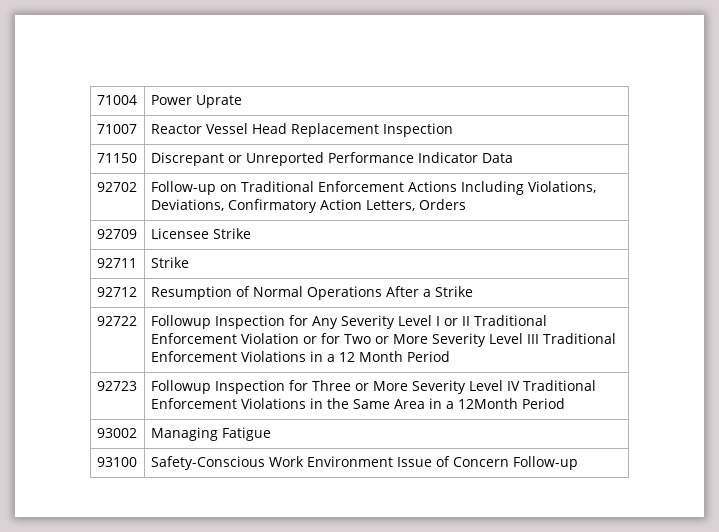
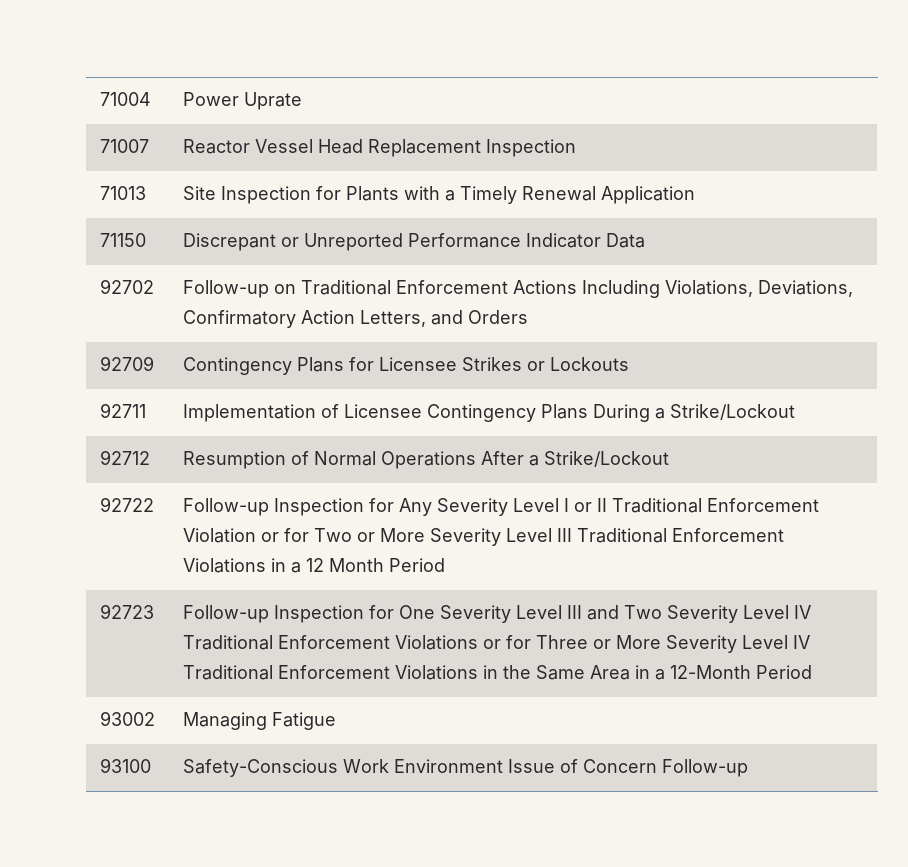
(453, 130) none -> [99,186,146,200] [182,186,695,204] // 71013 | Site Inspection for Plants with a Timely Renewal Application
(415, 205) none -> [430,310,463,325] and
[150,228,251,239] [96,258,137,268] [150,257,189,268] Licensee Strike // 92711 | Strike -> [182,357,629,375] [99,403,146,418] [182,404,795,422] Contingency Plans for Licensee Strikes or Lockouts // 92711 | Implementation of Licensee Contingency Plans During a Strike/Lockout
[434,286,473,297] Strike -> [543,451,669,467] Strike/Lockout
[150,315,211,329] Followup -> [182,498,269,516] Follow-up
[150,380,308,394] Followup Inspection for -> [182,605,811,623] [182,635,531,650] Follow-up Inspection for One Severity Level III and Two Severity Level IV Traditional Enforcement Violations or for
[457,398,518,409] 12Month -> [669,665,751,679] 12-Month

